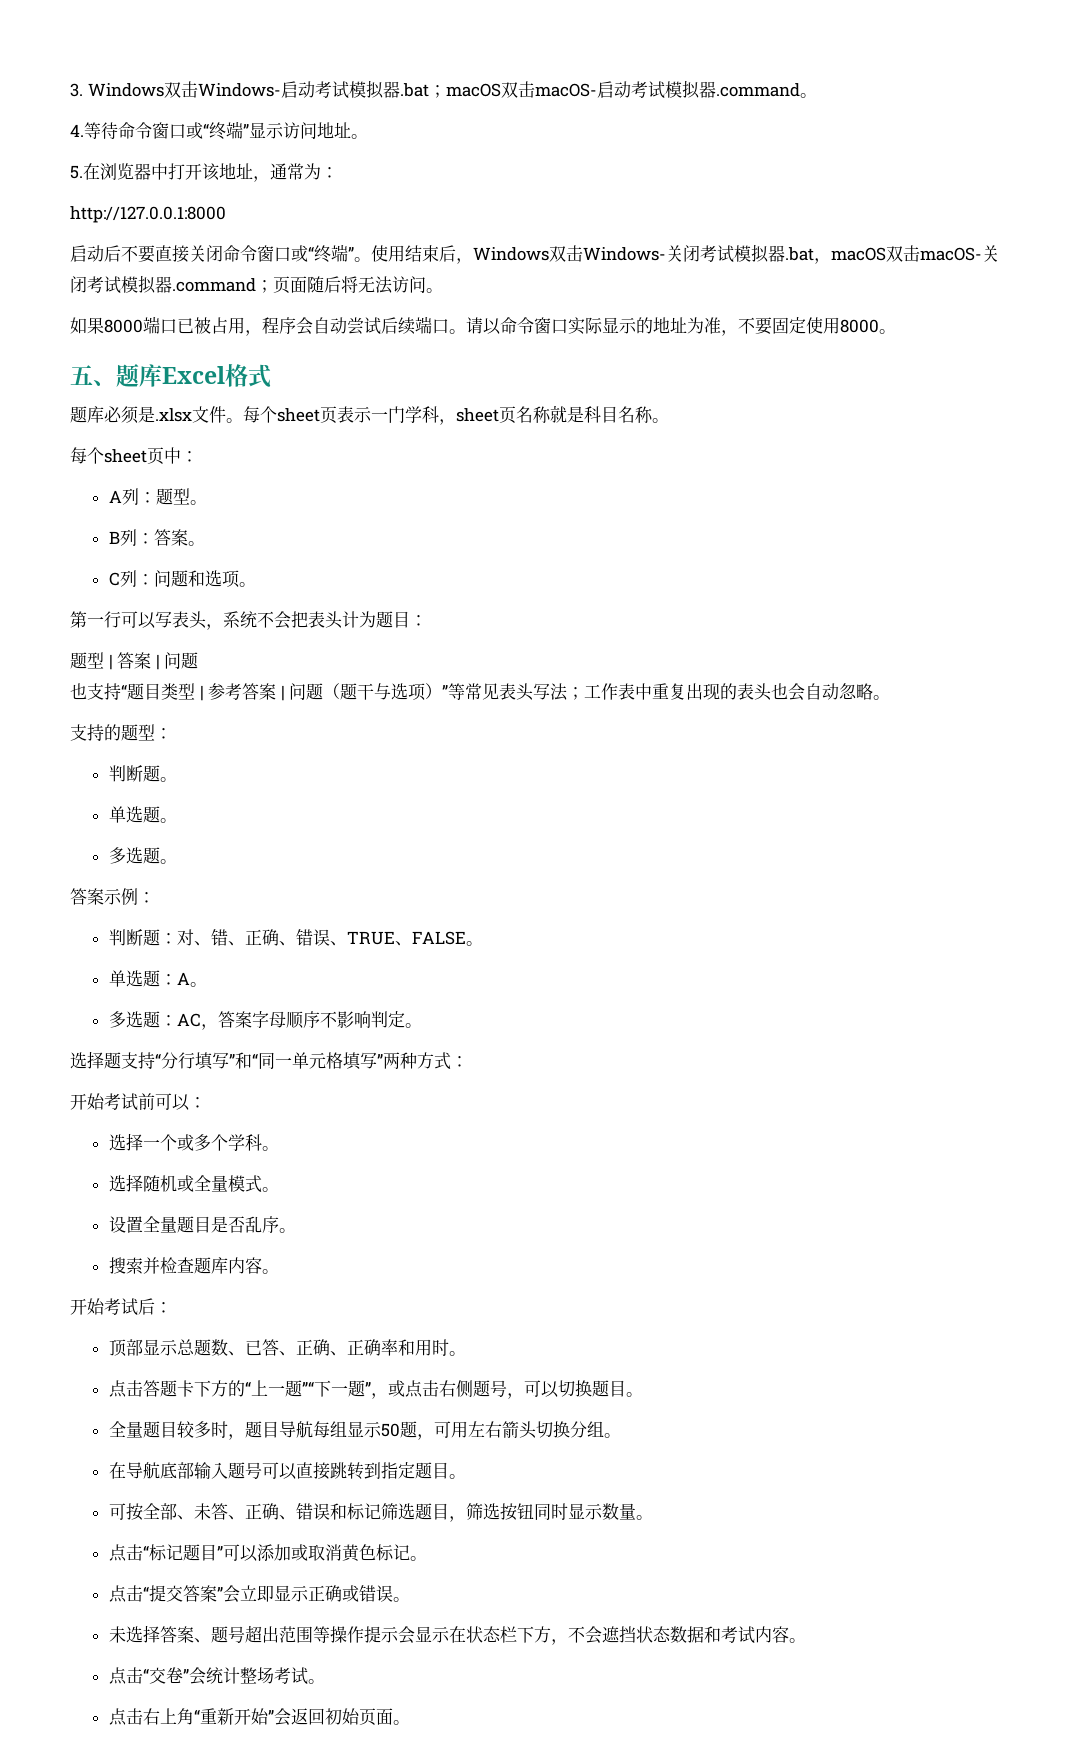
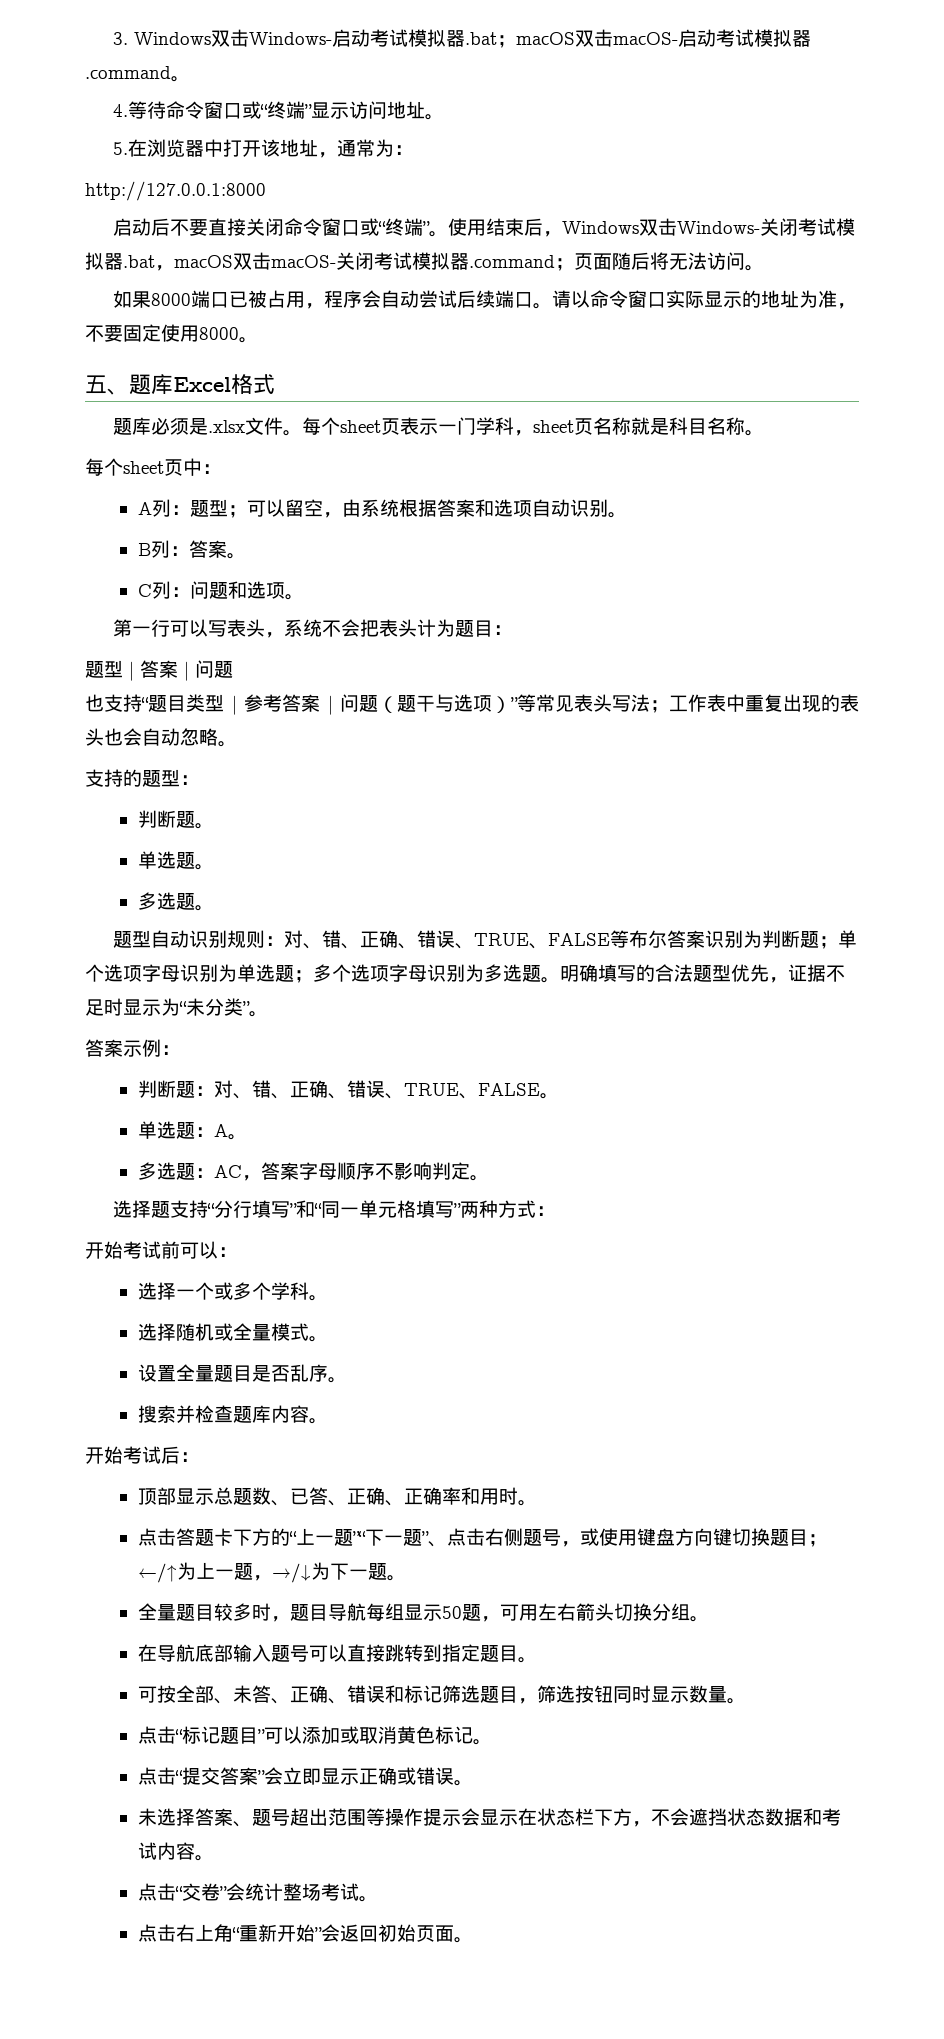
(190, 496) none -> [227,499,608,518] ；可以留空，由系统根据答案和选项自动识别
(177, 861) none -> [113,930,858,949] [85,964,845,983] [85,998,268,1017] // 题型自动识别规则：对、错、正确、错误、TRUE、FALSE等布尔答案识别为判断题；单个选项字母识别为单选题；多个选项字母识别为多选题。明确填写的合法题型优先，证据不足时显示为“未分类”。
[370,1380,405,1399] ，或 -> [427,1541,447,1547] 、
[523,1380,626,1398] 可以切换题目 -> [579,1528,827,1547] [137,1562,387,1583] 或使用键盘方向键切换题目；←/↑为上一题，→/↓为下一题

